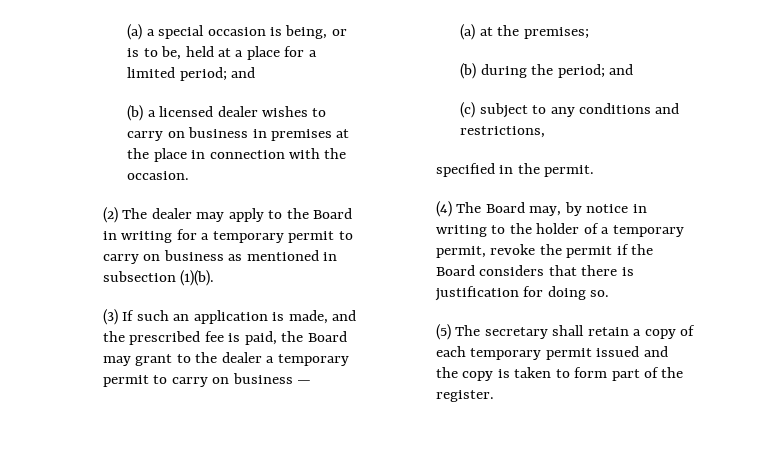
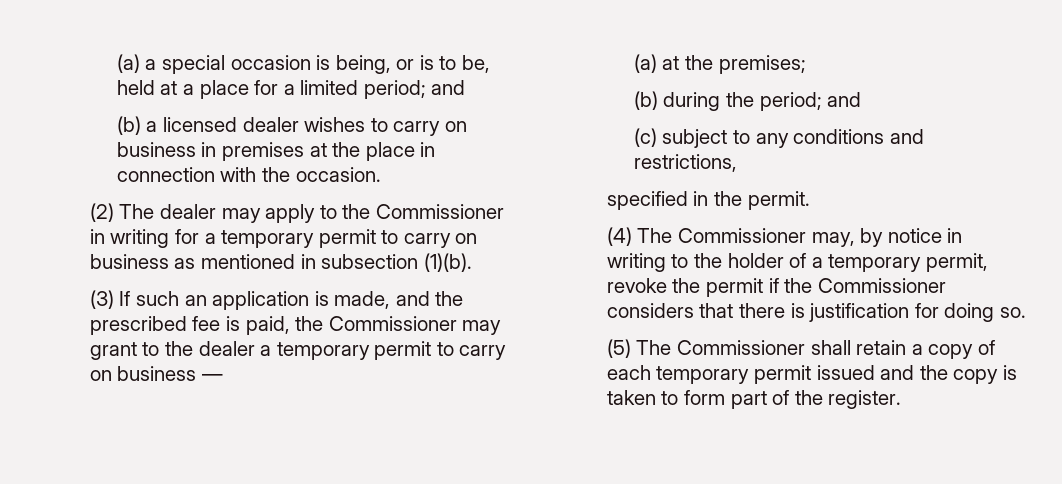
[312,208,352,219] Board -> [375,204,504,219] Commissioner
[307,331,347,342] Board -> [328,316,457,331] Commissioner
[485,202,525,213] Board -> [678,228,807,243] Commissioner
[435,265,475,276] Board -> [817,278,946,293] Commissioner
[484,327,548,339] secretary -> [677,340,806,355] Commissioner

